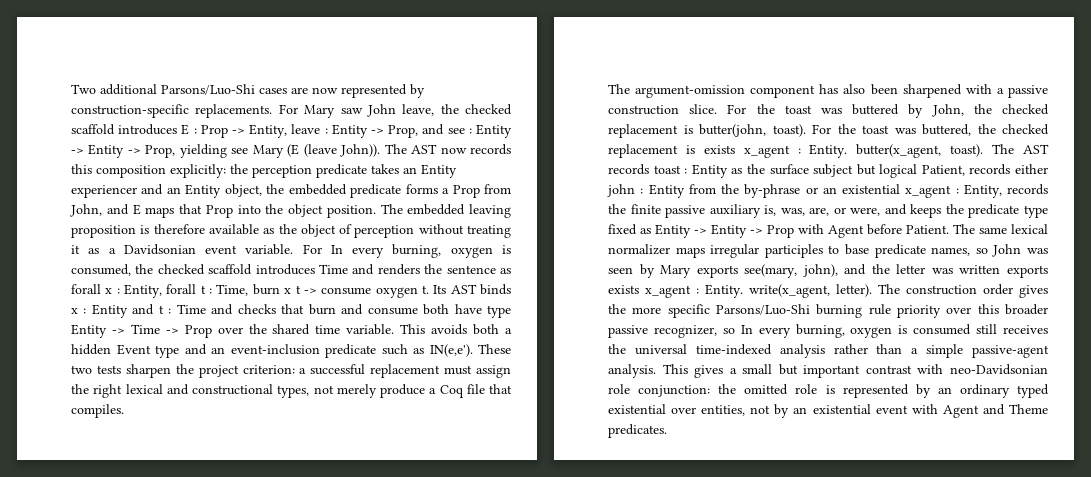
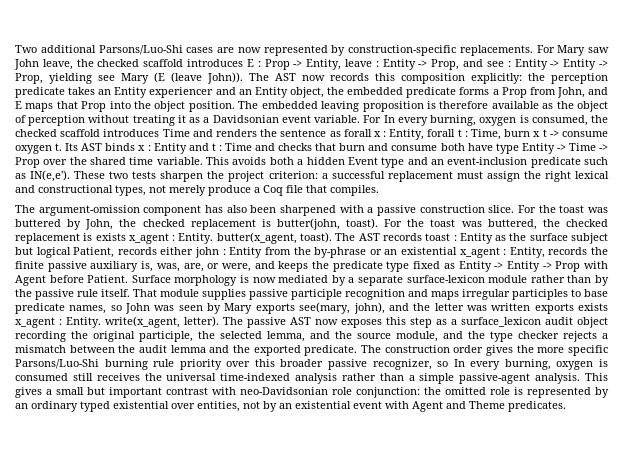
[953,224,1048,234] [608,244,670,255] The same lexical normalizer -> [131,275,610,286] [15,289,428,300] Surface morphology is now mediated by a separate surface-lexicon module rather than by the passive rule itself. That module supplies passive participle recognition and
(900, 289) none -> [247,317,608,328] [15,331,608,342] [15,345,381,356] passive AST now exposes this step as a surface_lexicon audit object recording the original participle, the selected lemma, and the source module, and the type checker rejects a mismatch between the audit lemma and the exported predicate. The

